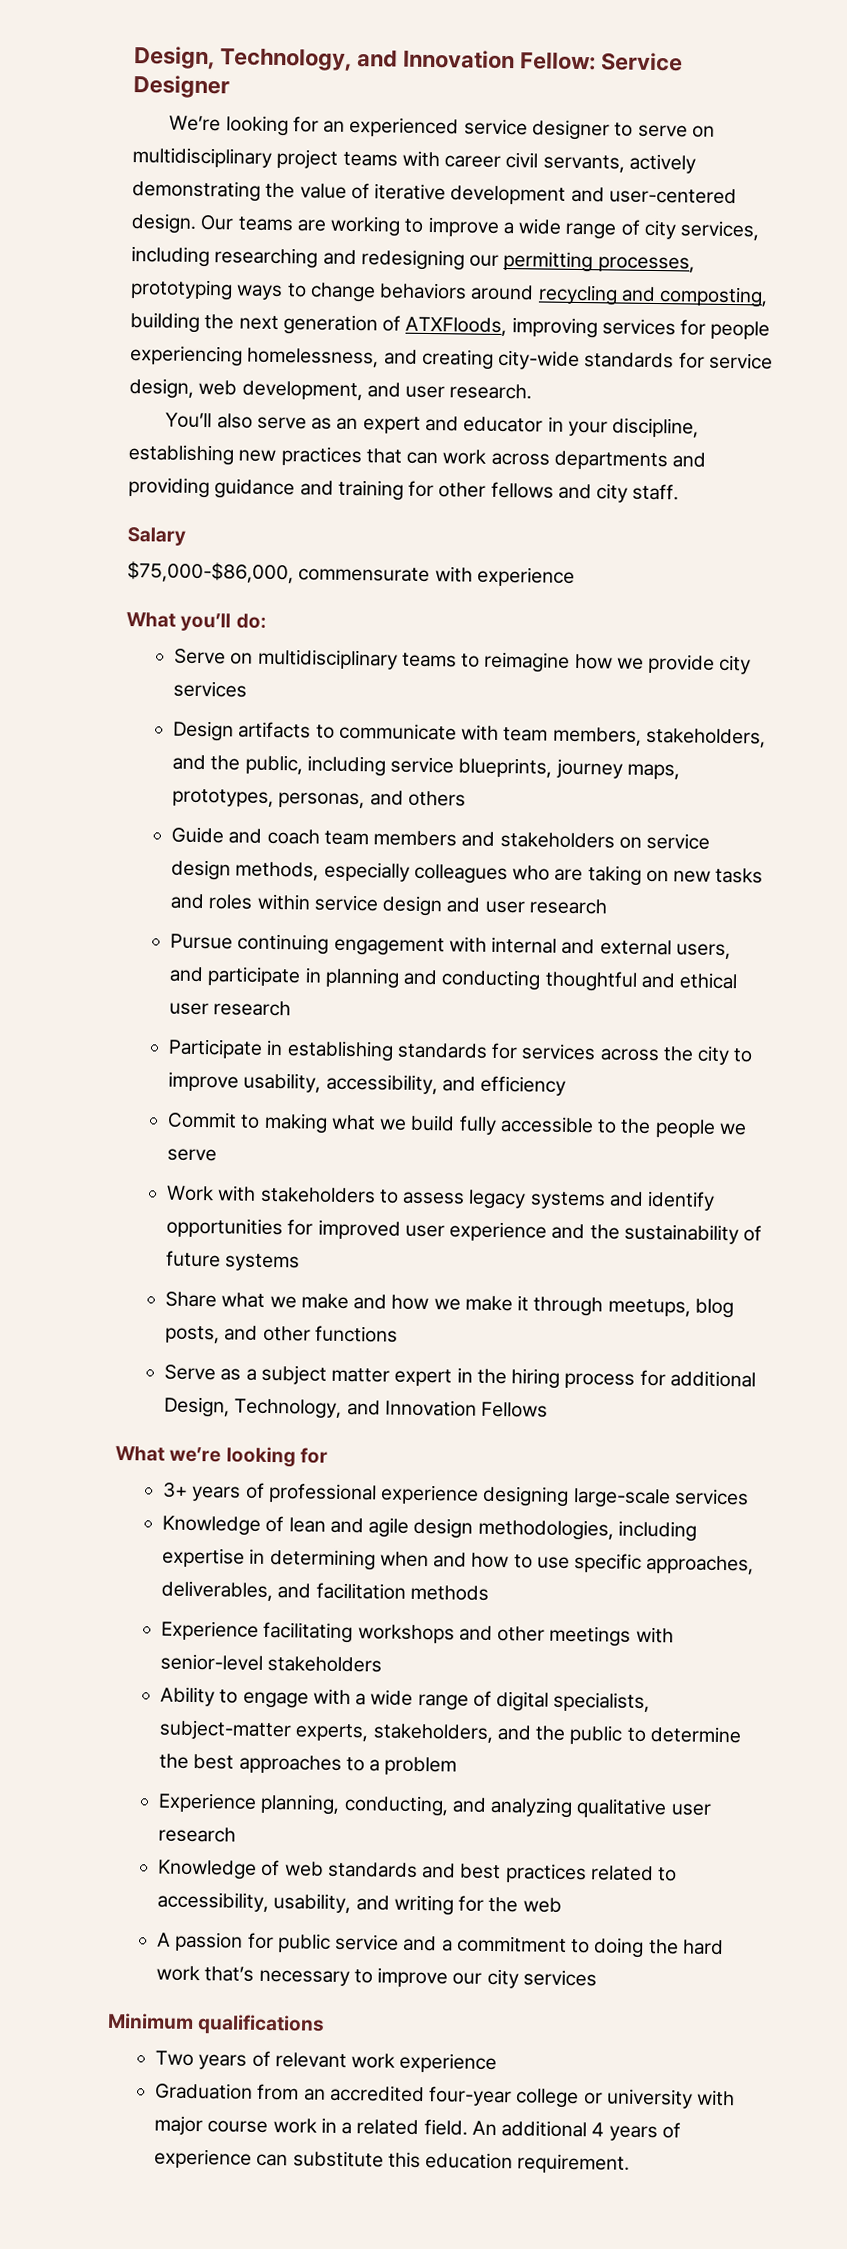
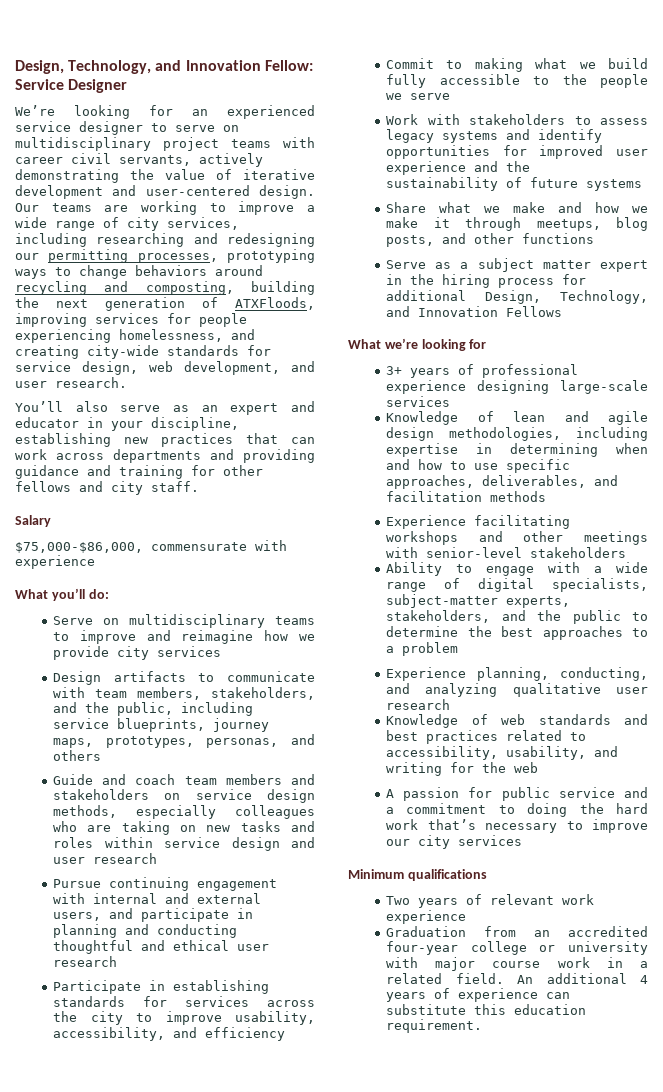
(481, 660) none -> [79,630,171,644] improve and

